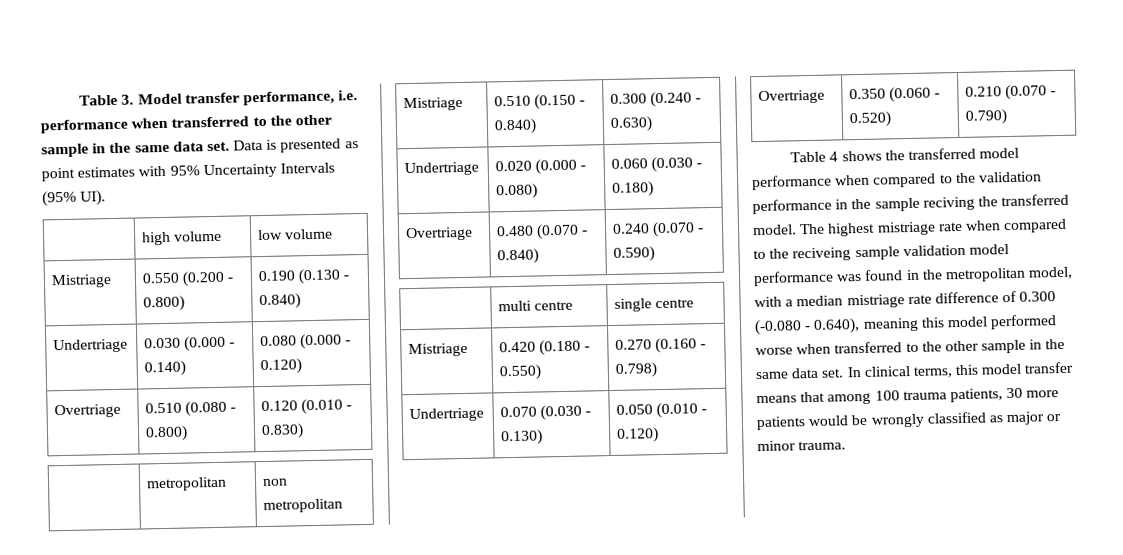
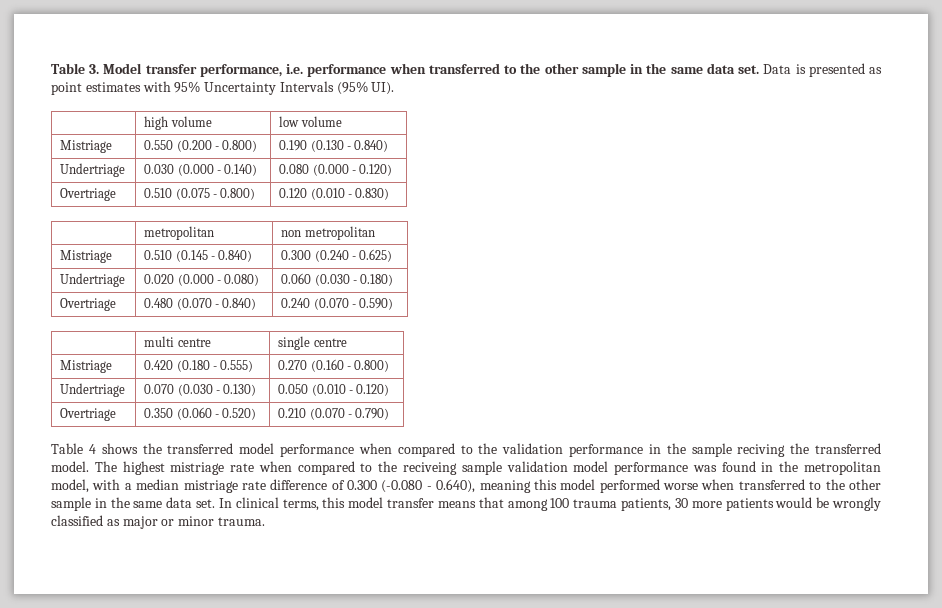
[185,400,228,417] (0.080 -> [175,188,210,200] (0.075
[534,93,577,110] (0.150 -> [175,250,208,262] (0.145
[610,116,654,132] 0.630) -> [359,249,393,262] 0.625)
[499,364,543,381] 0.550) -> [220,360,254,372] 0.555)
[615,362,659,378] 0.798) -> [354,360,390,372] 0.800)

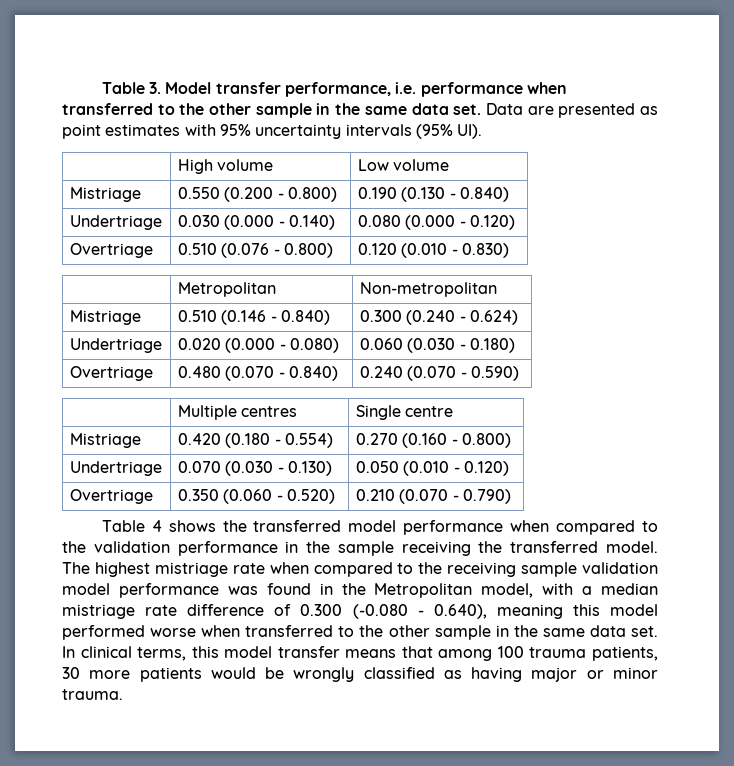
[795,64,806,74] is -> [527,106,554,115] are
[204,81,334,95] Uncertainty Intervals -> [255,124,412,139] uncertainty intervals
[144,116,169,130] high -> [177,159,213,174] High
[279,116,300,127] low -> [357,159,389,171] Low
[175,188,210,200] (0.075 -> [221,243,270,258] (0.076
[144,226,215,240] [281,226,375,240] metropolitan | non metropolitan -> [177,282,276,297] [359,282,497,297] Metropolitan | Non-metropolitan
[175,250,208,262] (0.145 -> [221,310,267,325] (0.146
[359,249,393,262] 0.625) -> [469,310,518,325] 0.624)
[144,336,211,347] [278,336,311,350] multi centre | single -> [177,405,298,420] [355,405,401,420] Multiple centres | Single
[220,360,254,372] 0.555) -> [284,433,333,448] 0.554)
[737,444,786,457] reciving -> [401,541,471,556] receiving
[402,462,457,475] reciveing -> [447,562,517,577] receiving
[804,461,882,475] metropolitan -> [374,583,473,598] Metropolitan
(120, 522) none -> [471,667,523,682] having

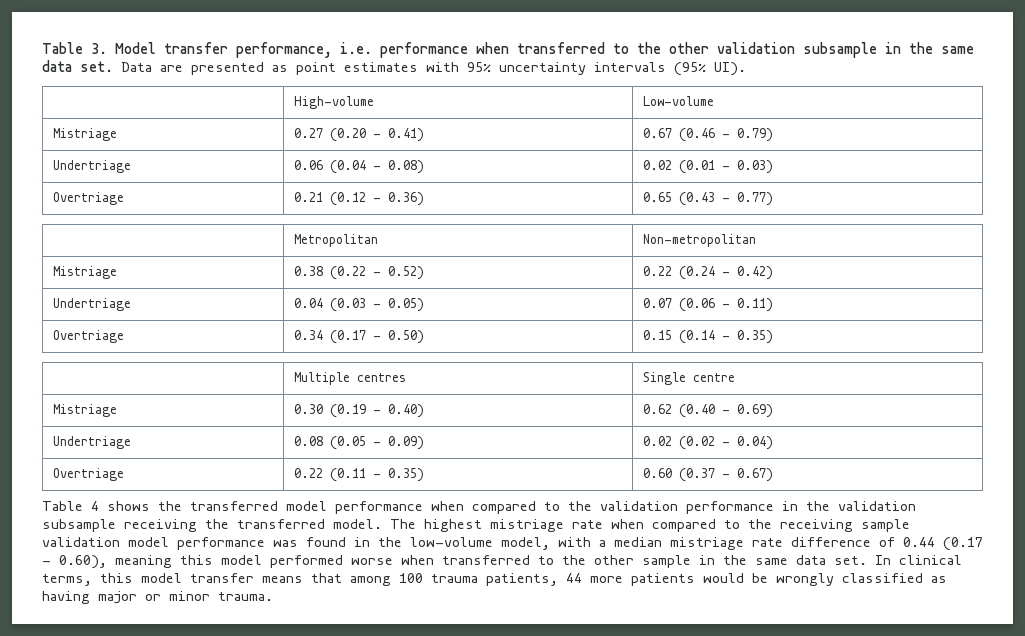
[255,103,312,118] sample -> [717,42,877,58] validation subsample
[177,159,274,174] [357,159,450,171] [69,187,141,202] [177,187,337,202] [357,187,509,202] [69,215,162,230] [177,215,335,230] [357,215,515,230] [69,243,153,258] [177,243,333,258] [357,243,509,258] [177,282,276,297] [359,282,497,297] [69,310,141,325] [177,310,330,325] [359,310,518,325] [69,338,162,353] [177,338,339,353] [359,338,515,353] [69,366,153,381] [177,366,338,381] [359,366,519,381] High volume | Low volume // Mistriage | 0.550 (0.200 - 0.800) | 0.190 (0.130 - 0.840) // Undertriage | 0.030 (0.000 - 0.140) | 0.080 (0.000 - 0.120) // Overtriage | 0.510 (0.076 - 0.800) | 0.120 (0.010 - 0.830) // | Metropolitan | Non-metropolitan // Mistriage | 0.510 (0.146 - 0.840) | 0.300 (0.240 - 0.624) // Undertriage | 0.020 (0.000 - 0.080) | 0.060 (0.030 - 0.180) // Overtriage | 0.480 (0.070 - 0.840) | 0.240 (0.070 - 0.590) -> [293,96,374,109] [642,96,714,106] [52,128,117,141] [293,128,424,142] [642,128,773,142] [52,160,131,173] [293,160,424,174] [642,160,773,174] [52,192,124,205] [293,192,424,206] [642,192,773,206] [293,234,378,247] [642,234,756,247] [52,266,117,279] [293,266,424,280] [642,266,773,280] [52,298,131,311] [293,298,424,312] [642,298,773,312] [52,330,124,343] [293,330,424,344] [642,330,773,344] High-volume | Low-volume // Mistriage | 0.27 (0.20 - 0.41) | 0.67 (0.46 - 0.79) // Undertriage | 0.06 (0.04 - 0.08) | 0.02 (0.01 - 0.03) // Overtriage | 0.21 (0.12 - 0.36) | 0.65 (0.43 - 0.77) // | Metropolitan | Non-metropolitan // Mistriage | 0.38 (0.22 - 0.52) | 0.22 (0.24 - 0.42) // Undertriage | 0.04 (0.03 - 0.05) | 0.07 (0.06 - 0.11) // Overtriage | 0.34 (0.17 - 0.50) | 0.15 (0.14 - 0.35)
[177,433,333,448] [355,433,511,448] [69,461,162,476] [177,461,332,476] [355,461,509,476] [69,489,153,504] [177,489,335,504] [355,489,511,504] 0.420 (0.180 - 0.554) | 0.270 (0.160 - 0.800) // Undertriage | 0.070 (0.030 - 0.130) | 0.050 (0.010 - 0.120) // Overtriage | 0.350 (0.060 - 0.520) | 0.210 (0.070 - 0.790) -> [293,404,424,418] [642,404,773,418] [52,436,131,449] [293,436,424,450] [642,436,773,450] [52,468,124,481] [293,468,424,482] [642,468,773,482] 0.30 (0.19 - 0.40) | 0.62 (0.40 - 0.69) // Undertriage | 0.08 (0.05 - 0.09) | 0.02 (0.02 - 0.04) // Overtriage | 0.22 (0.11 - 0.35) | 0.60 (0.37 - 0.67)
[337,541,394,556] sample -> [838,501,916,511] [42,519,116,532] validation subsample
[374,583,473,598] Metropolitan -> [410,537,493,547] low-volume
[300,604,487,619] 0.300 (-0.080 - 0.640), -> [903,537,983,551] [42,555,107,569] 0.44 (0.17 - 0.60),
[62,667,80,679] 30 -> [566,573,582,583] 44

